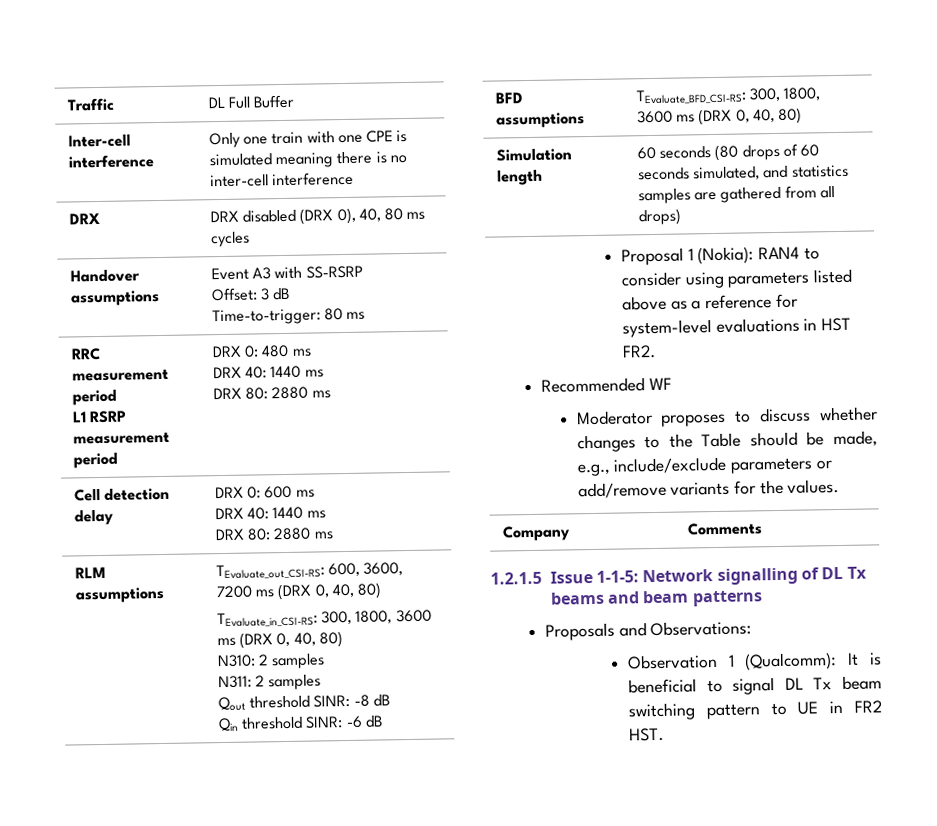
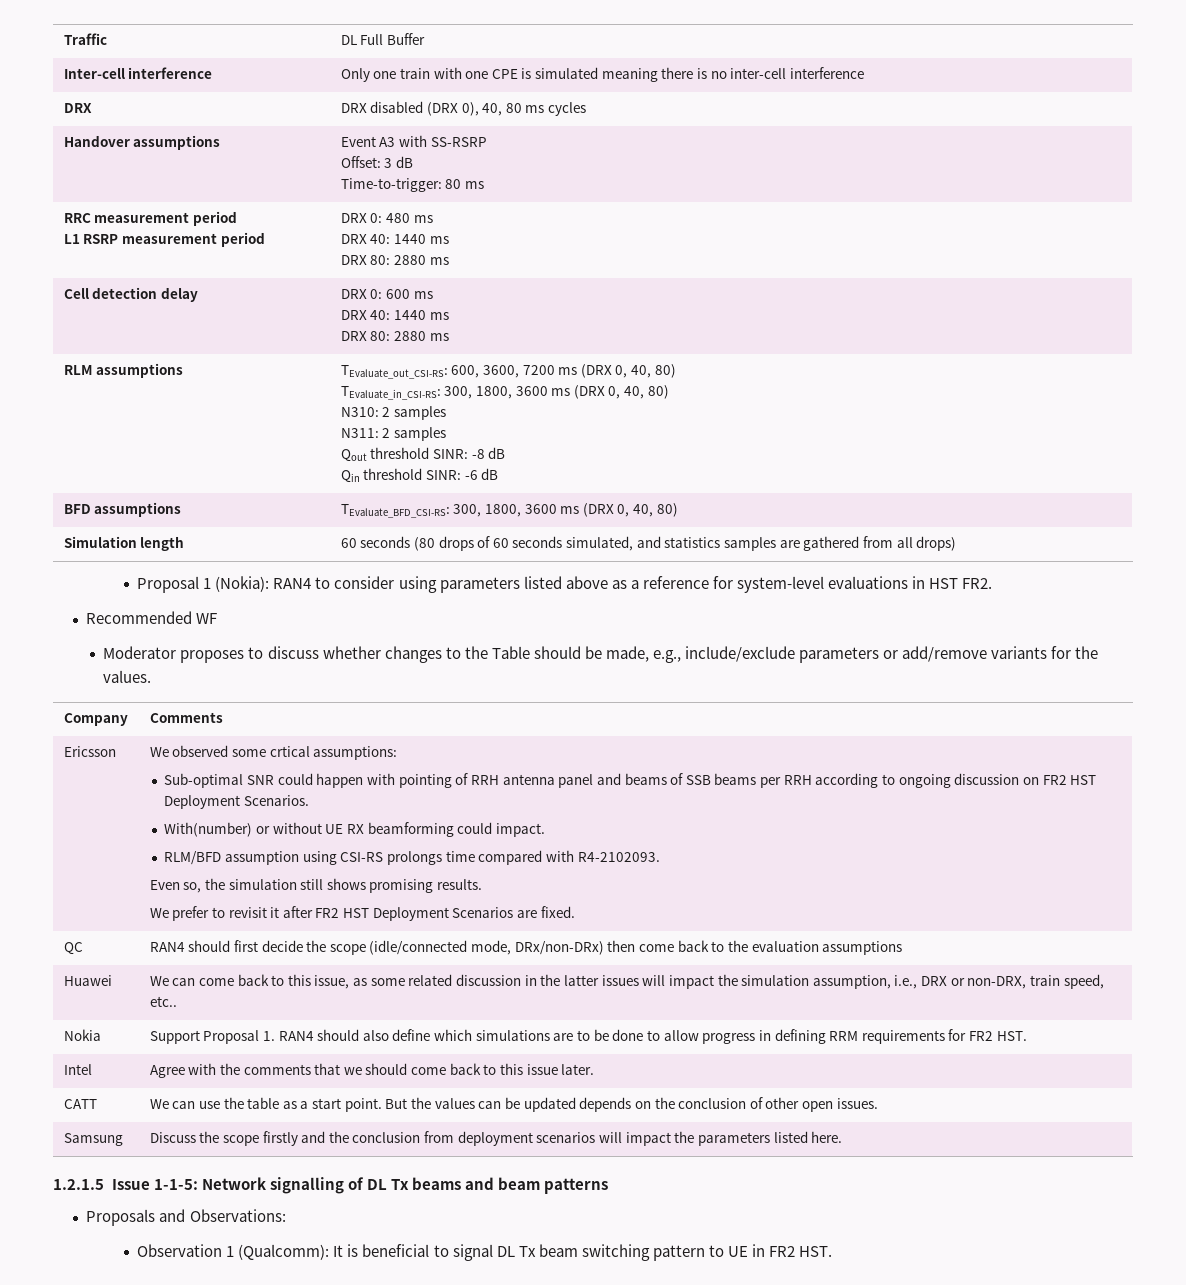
(763, 529) none -> [63,746,116,757] [149,745,398,760] [164,773,1097,788] [164,795,310,809] [164,822,545,837] [164,850,660,865] [149,878,483,893] [149,906,575,921] [63,942,83,955] [149,940,903,955] [63,975,112,986] [149,974,1104,989] [149,996,177,1007] [63,1029,101,1041] [149,1029,1027,1044] [63,1064,92,1075] [149,1063,595,1078] [63,1099,97,1109] [149,1097,878,1112] [63,1133,123,1146] [149,1131,843,1146] // Ericsson | We observed some crtical assumptions: // Sub-optimal SNR could happen with pointing of RRH antenna panel and beams of SSB beams per RRH according to ongoing discussion on FR2 HST Deployment Scenarios. // With(number) or without UE RX beamforming could impact. // RLM/BFD assumption using CSI-RS prolongs time compared with R4-2102093. // Even so, the simulation still shows promising results. // We prefer to revisit it after FR2 HST Deployment Scenarios are fixed. // QC | RAN4 should first decide the scope (idle/connected mode, DRx/non-DRx) then come back to the evaluation assumptions // Huawei | We can come back to this issue, as some related discussion in the latter issues will impact the simulation assumption, i.e., DRX or non-DRX, train speed, etc.. // Nokia | Support Proposal 1. RAN4 should also define which simulations are to be done to allow progress in defining RRM requirements for FR2 HST. // Intel | Agree with the comments that we should come back to this issue later. // CATT | We can use the table as a start point. But the values can be updated depends on the conclusion of other open issues. // Samsung | Discuss the scope firstly and the conclusion from deployment scenarios will impact the parameters listed here.

